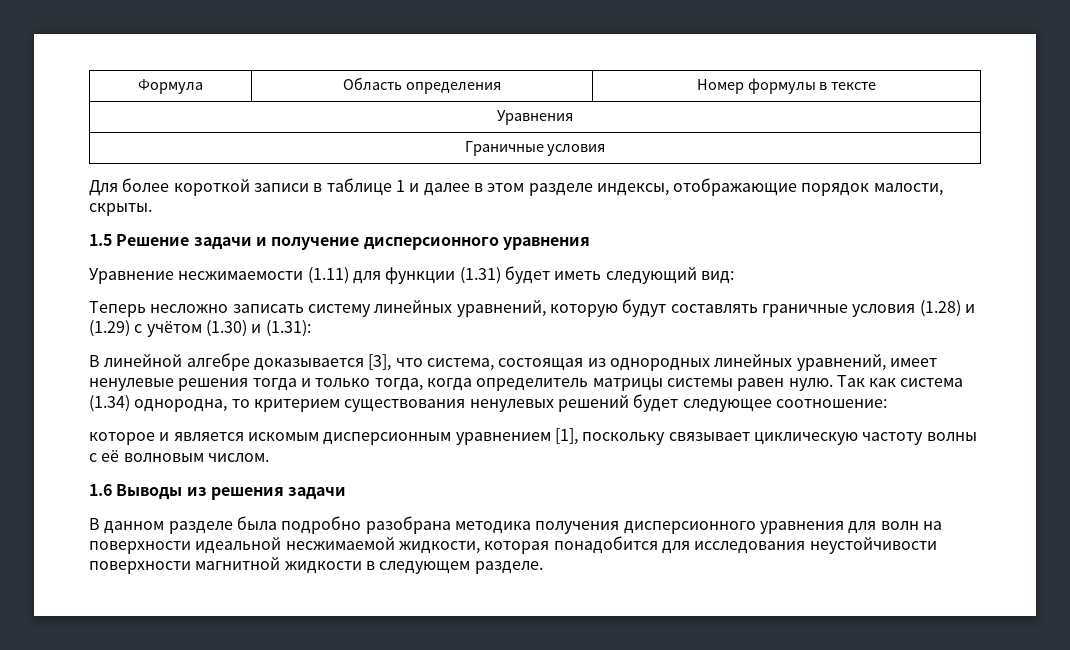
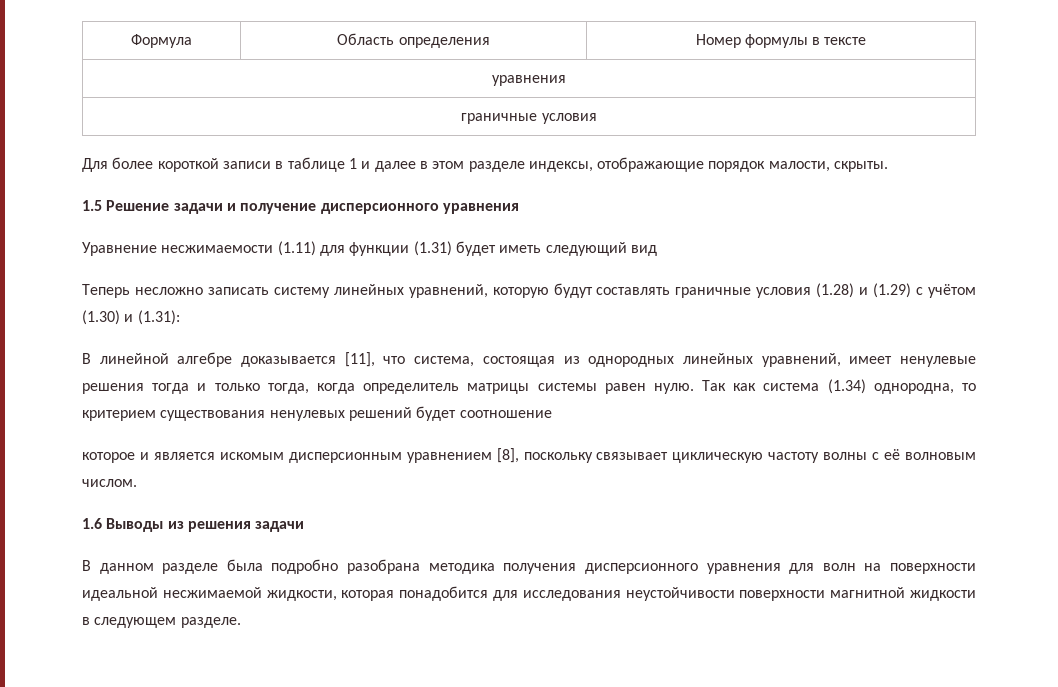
[497,110,573,125] [464,141,544,156] Уравнения // Граничные -> [492,75,566,86] [461,113,538,124] уравнения // граничные
[700,271,734,284] вид: -> [630,245,657,256] вид
[368,354,392,371] [3], -> [344,352,375,367] [11],
[682,399,887,412] следующее соотношение: -> [459,410,552,418] соотношение
[554,428,578,445] [1], -> [496,448,519,463] [8],

